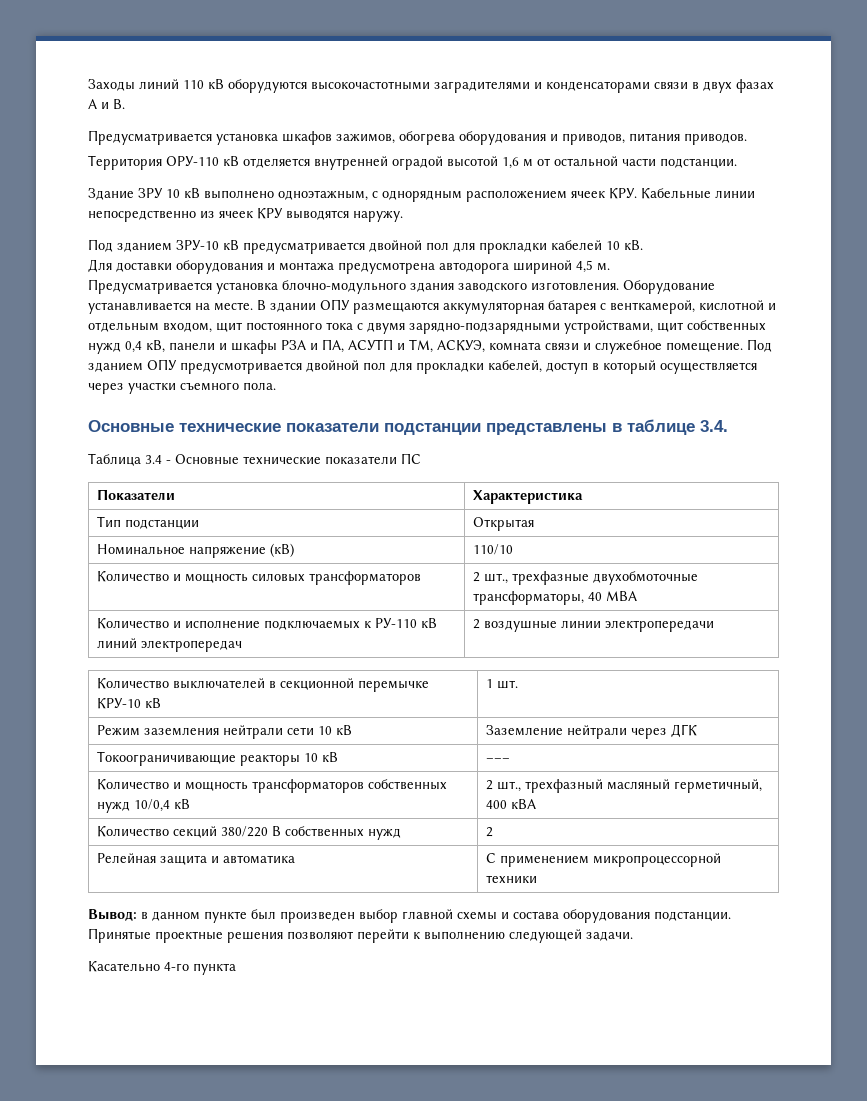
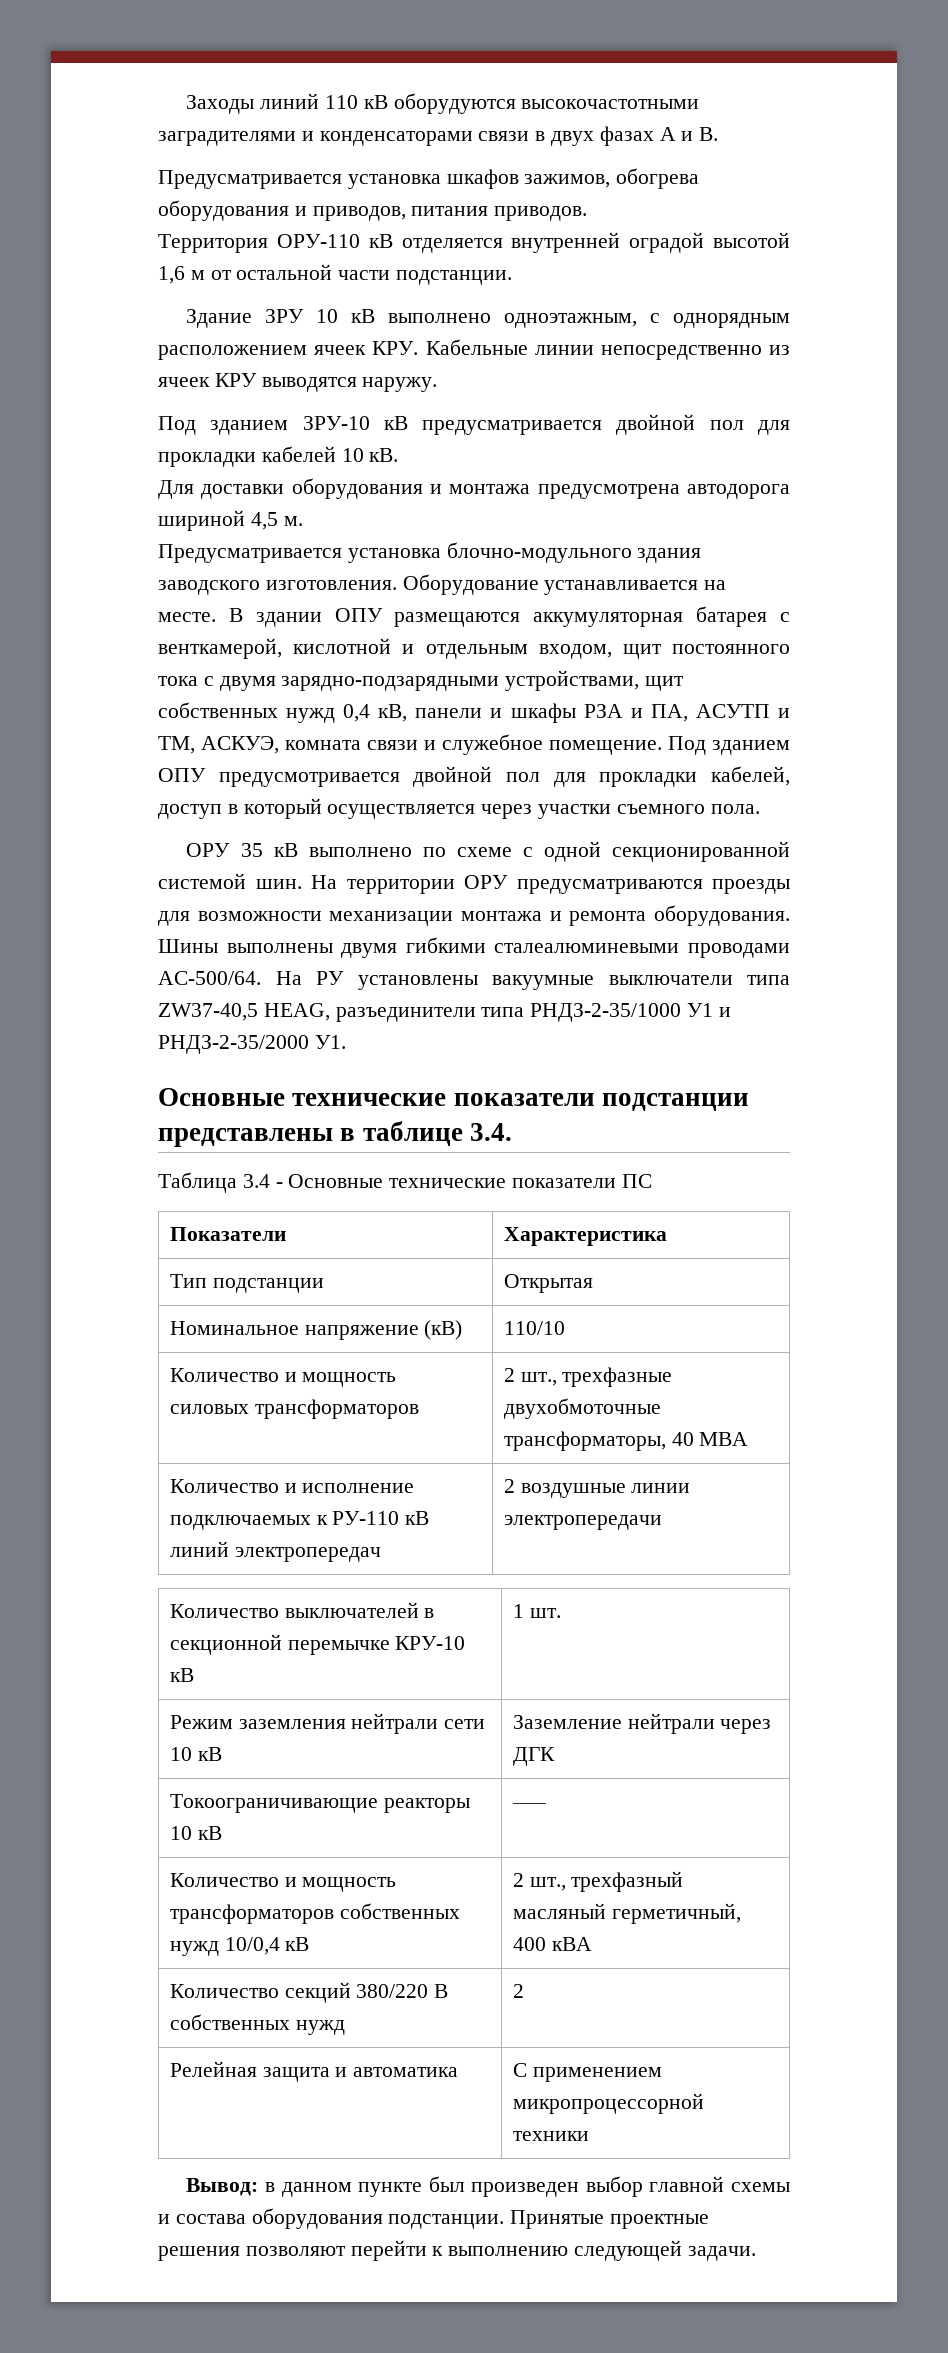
(276, 386) none -> [186,841,790,862] [158,873,790,894] [158,905,790,926] [158,937,791,958] [158,971,790,990] [158,1003,731,1022] [158,1035,346,1054] // ОРУ 35 кВ выполнено по схеме с одной секционированной системой шин. На территории ОРУ предусматриваются проезды для возможности механизации монтажа и ремонта оборудования. Шины выполнены двумя гибкими сталеалюминевыми проводами АС-500/64. На РУ установлены вакуумные выключатели типа ZW37-40,5 HEAG, разъединители типа РНДЗ-2-35/1000 У1 и РНДЗ-2-35/2000 У1.
[88,961,236,975] // Касательно 4-го пункта -> (756, 2253) none

